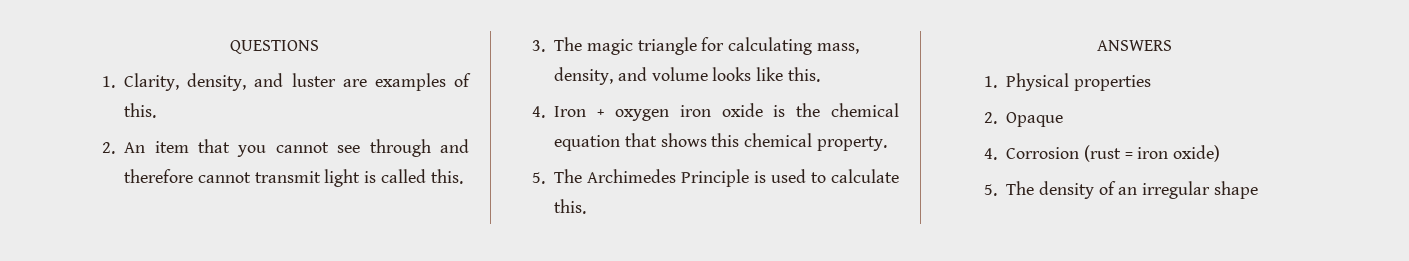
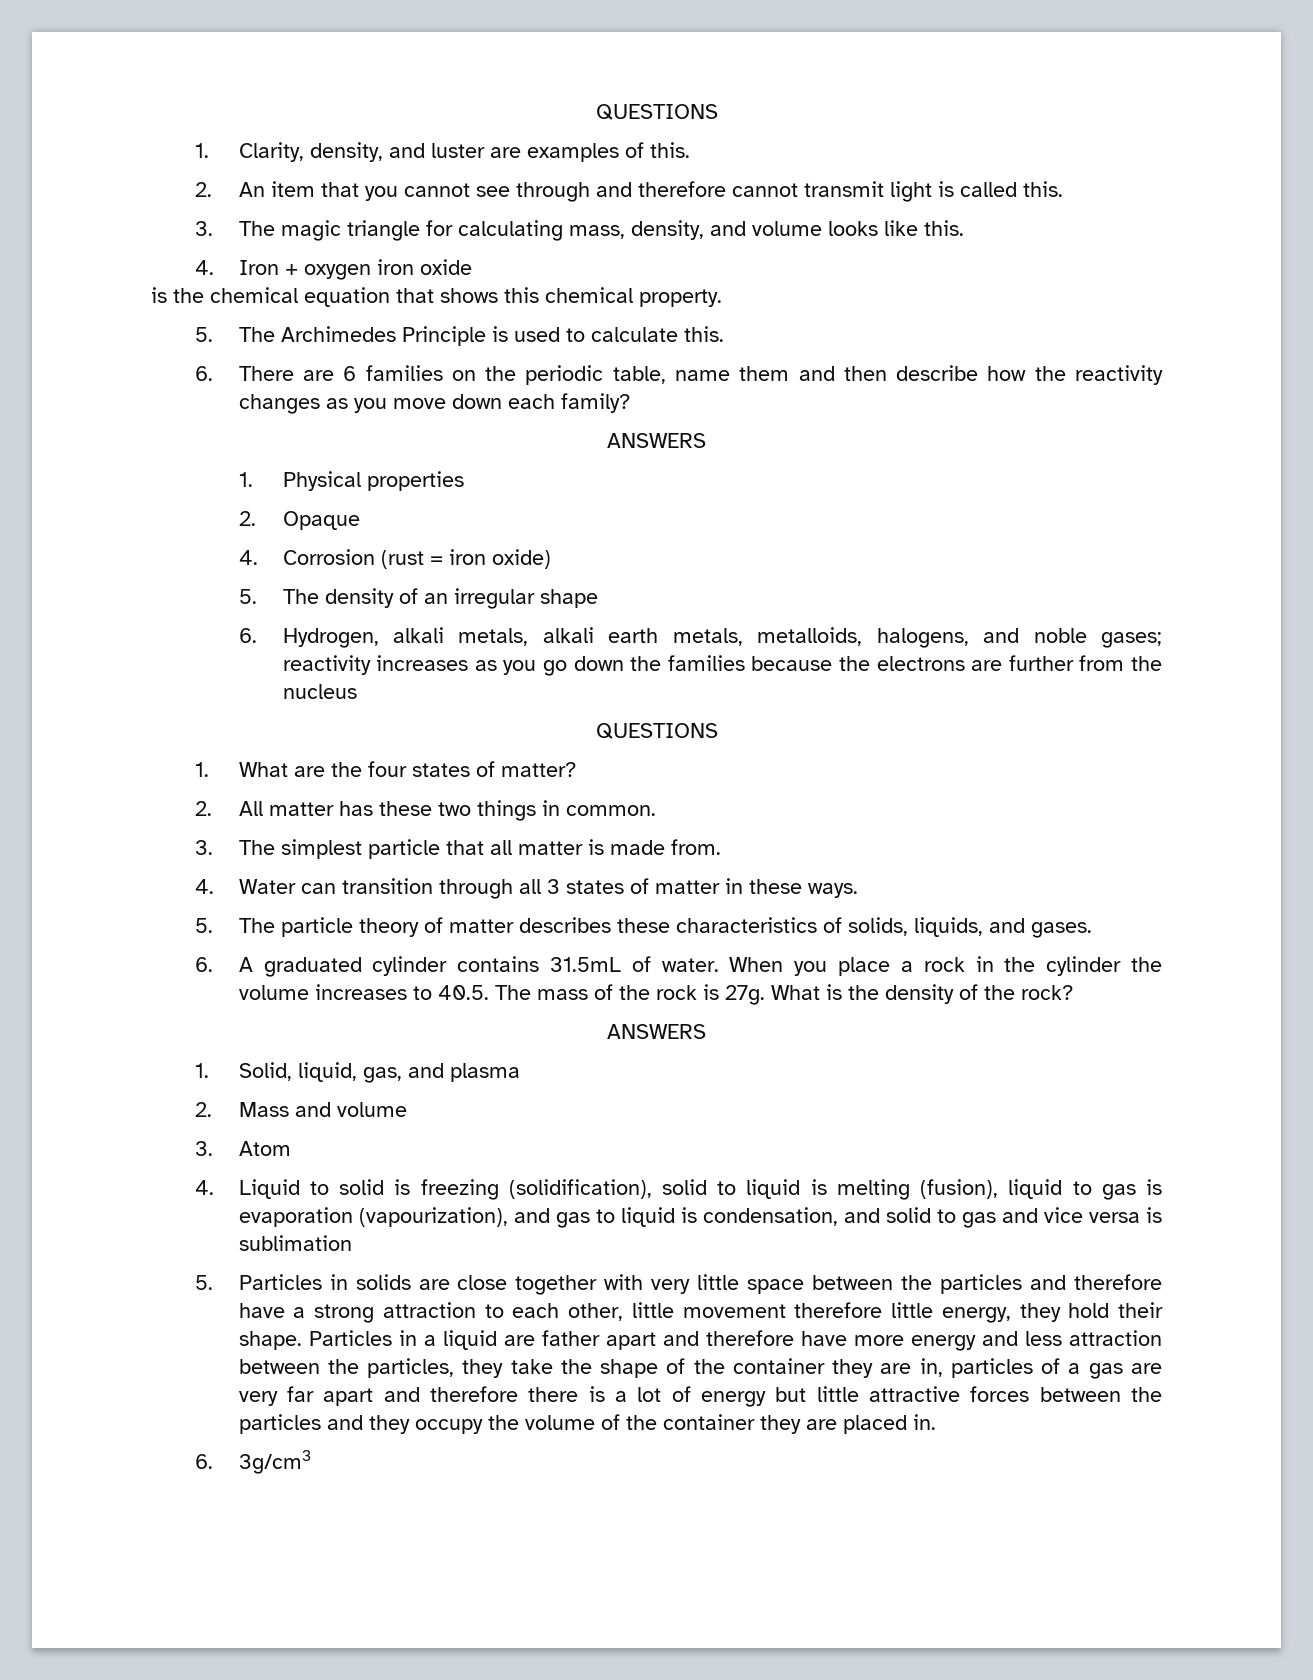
(763, 110) none -> (472, 267) //
(587, 206) none -> [194,365,1163,385] [238,393,630,414] // 6. There are 6 families on the periodic table, name them and then describe how the reactivity changes as you move down each family?
(1258, 190) none -> [238,627,1162,648] [282,655,1163,676] [282,684,357,699] [595,723,718,739] [194,761,576,777] [194,800,656,821] [194,839,721,859] [194,878,858,899] [194,917,1092,938] [194,956,1163,977] [238,984,1073,1005] [607,1024,706,1039] [194,1062,520,1083] [194,1102,407,1117] [194,1141,291,1156] [194,1179,1163,1200] [238,1207,1162,1228] [238,1235,352,1251] [194,1274,1162,1295] [238,1302,1163,1323] [238,1330,1162,1351] [238,1358,1163,1379] [238,1386,1162,1407] [238,1414,936,1434] [194,1450,311,1474] // 6. Hydrogen, alkali metals, alkali earth metals, metalloids, halogens, and noble gases; reactivity increases as you go down the families because the electrons are further from the nucleus // QUESTIONS // 1. What are the four states of matter? // 2. All matter has these two things in common. // 3. The simplest particle that all matter is made from. // 4. Water can transition through all 3 states of matter in these ways. // 5. The particle theory of matter describes these characteristics of solids, liquids, and gases. // 6. A graduated cylinder contains 31.5mL of water. When you place a rock in the cylinder the volume increases to 40.5. The mass of the rock is 27g. What is the density of the rock? // ANSWERS // 1. Solid, liquid, gas, and plasma // 2. Mass and volume // 3. Atom // 4. Liquid to solid is freezing (solidification), solid to liquid is melting (fusion), liquid to gas is evaporation (vapourization), and gas to liquid is condensation, and solid to gas and vice versa is sublimation // 5. Particles in solids are close together with very little space between the particles and therefore have a strong attraction to each other, little movement therefore little energy, they hold their shape. Particles in a liquid are father apart and therefore have more energy and less attraction between the particles, they take the shape of the container they are in, particles of a gas are very far apart and therefore there is a lot of energy but little attractive forces between the particles and they occupy the volume of the container they are placed in. // 6. 3g/cm3

